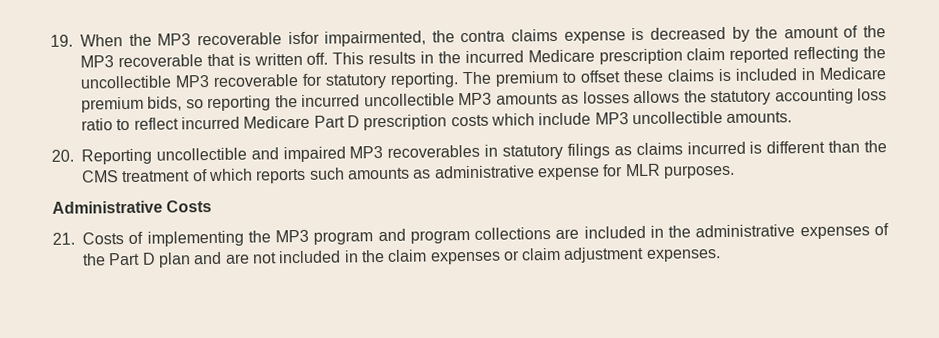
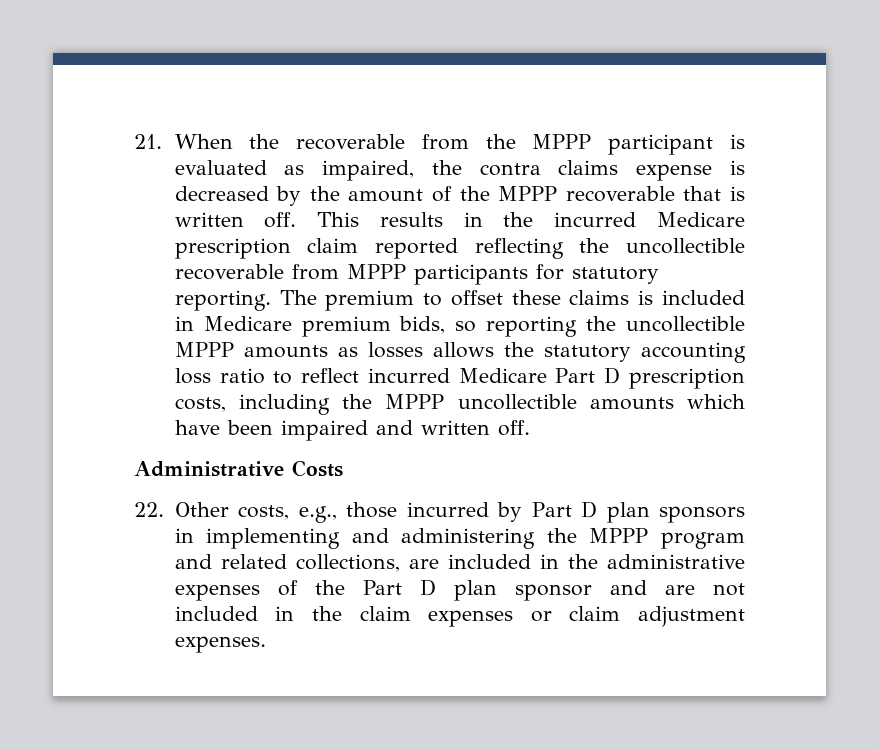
[50,34,73,47] 19. -> [134,134,162,149] 21.
[157,30,427,47] MP3 recoverable isfor impairmented, -> [296,134,745,155] [174,160,415,181] recoverable from the MPPP participant is evaluated as impaired,
[80,55,114,68] MP3 -> [498,186,558,201] MPPP
[175,74,299,88] MP3 recoverable -> [174,264,528,285] recoverable from MPPP participants
[301,92,493,107] incurred uncollectible MP3 -> [626,316,745,332] [174,342,234,357] uncollectible MPPP
[450,111,793,127] [51,140,888,165] [81,163,735,184] [52,200,213,214] [52,227,552,247] costs which include MP3 uncollectible amounts. // 20. Reporting uncollectible and impaired MP3 recoverables in statutory filings as claims incurred is different than the CMS treatment of which reports such amounts as administrative expense for MLR purposes. // Administrative Costs // 21. Costs of implementing the MP3 program and program collections -> [174,394,745,415] [174,420,530,441] [134,460,343,477] [134,501,745,523] [174,528,745,549] [174,554,400,572] costs, including the MPPP uncollectible amounts which have been impaired and written off. // Administrative Costs // 22. Other costs, e.g., those incurred by Part D plan sponsors in implementing and administering the MPPP program and related collections,
(191, 260) none -> [515,584,593,601] sponsor

